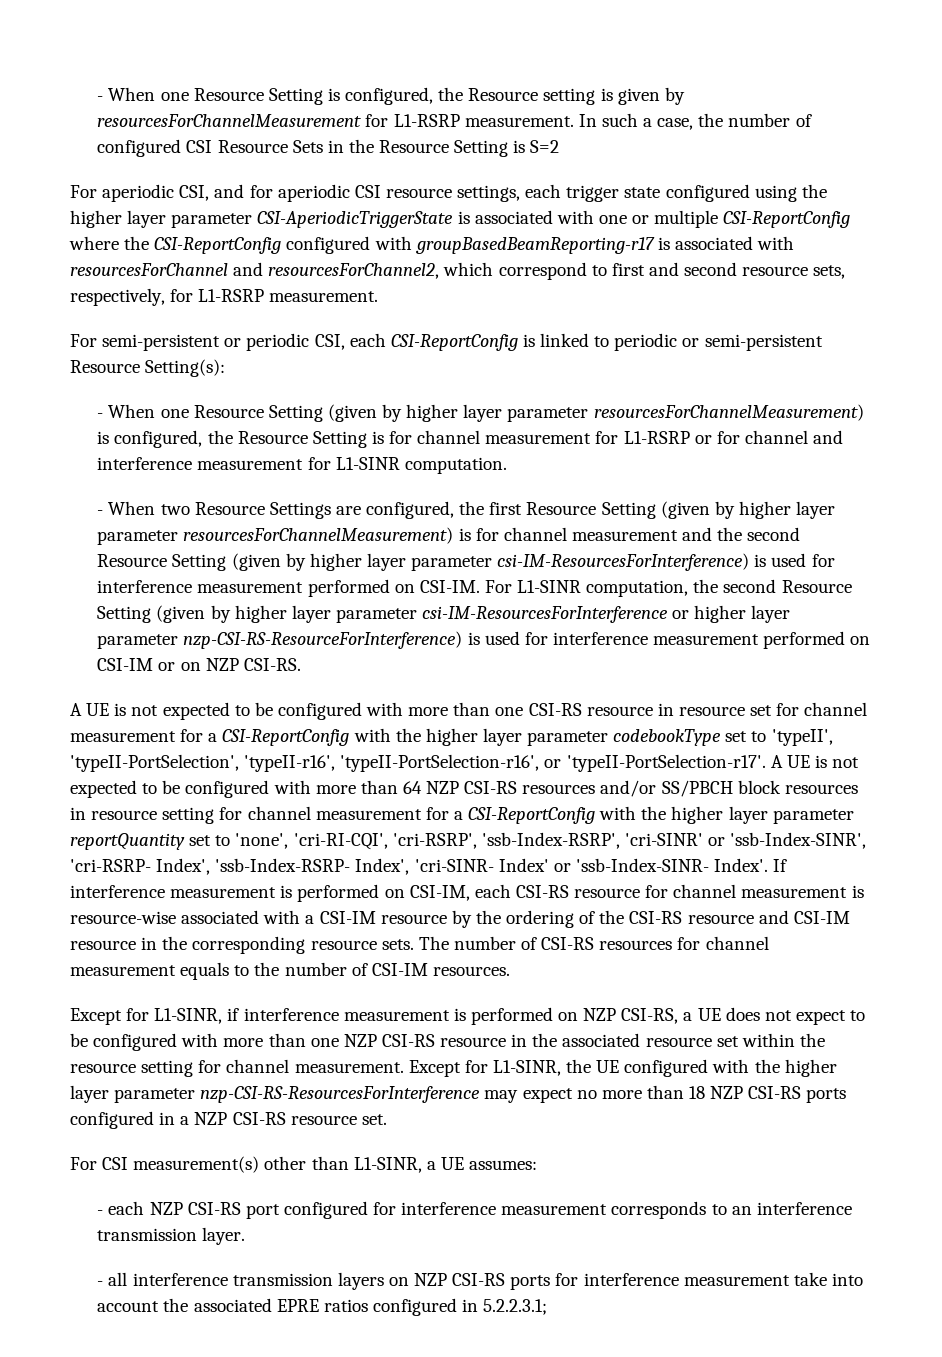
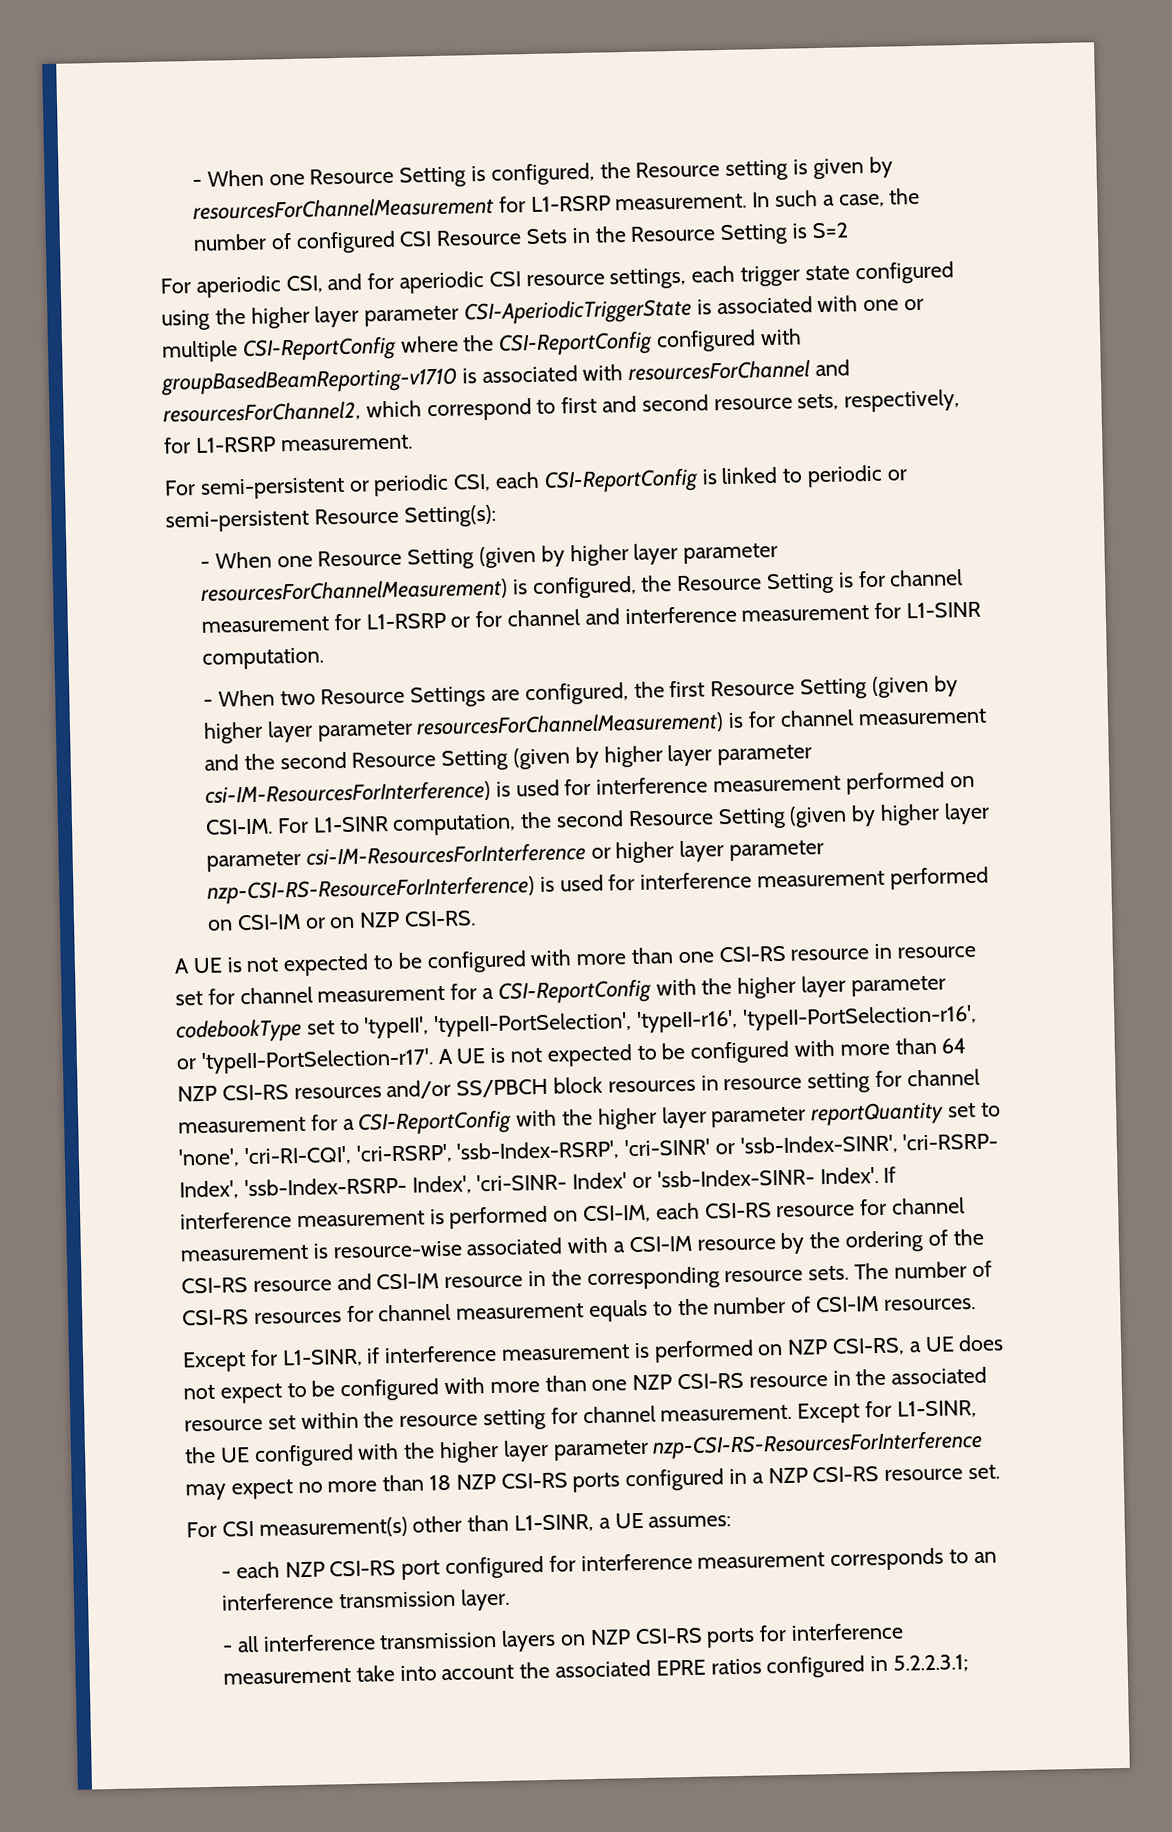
[415,237,655,254] groupBasedBeamReporting-r17 -> [161,366,458,396] groupBasedBeamReporting-v1710

